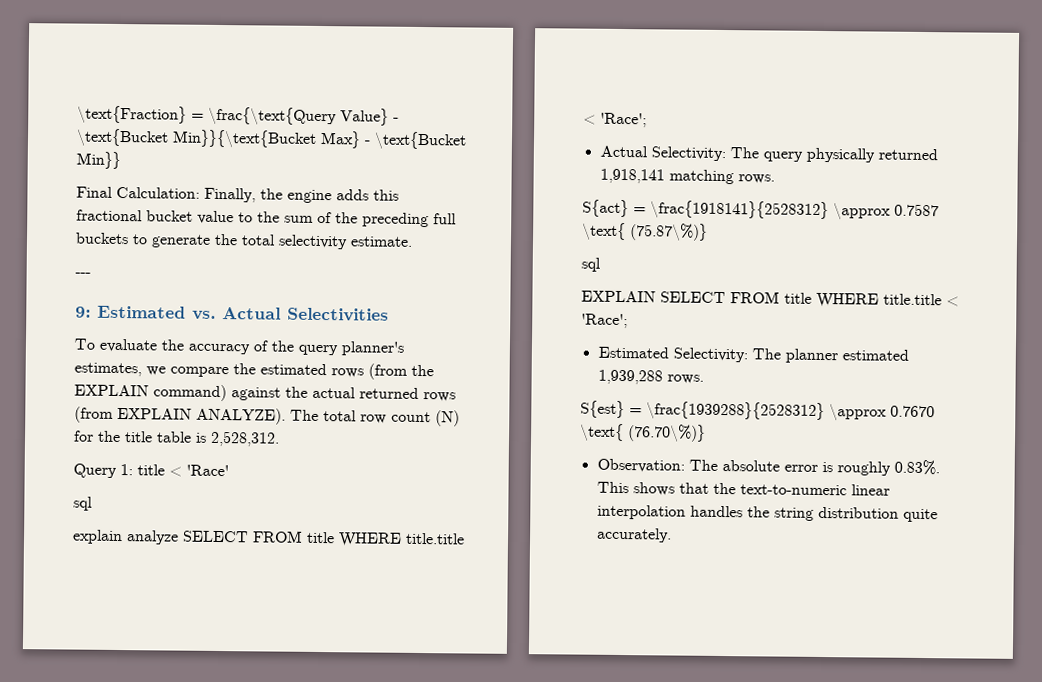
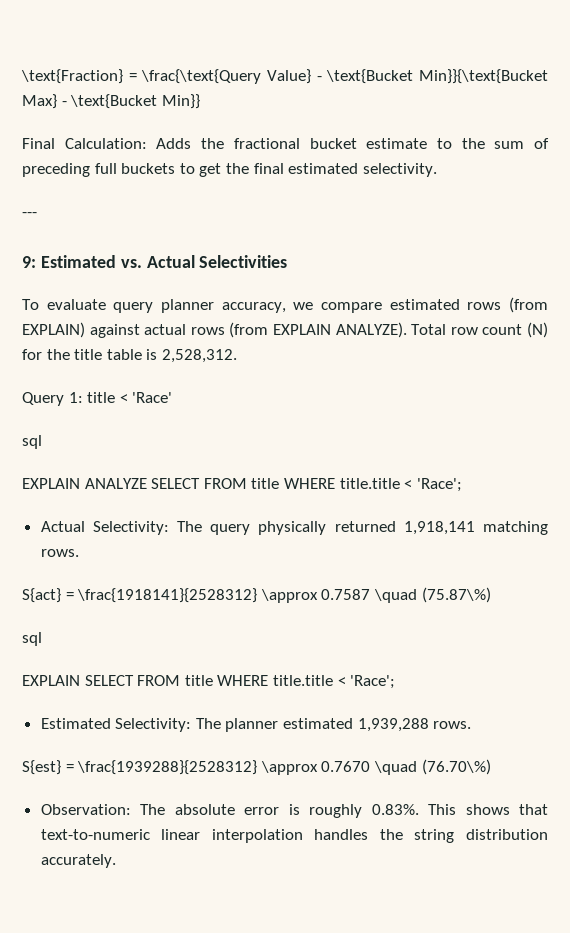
[204,187,399,204] Finally, the engine adds this -> [156,138,225,149] Adds the
[197,210,234,225] value -> [366,138,428,149] estimate
[335,212,358,224] the -> (549, 143) none
[151,233,413,250] generate the total selectivity estimate. -> [199,163,437,177] get the final estimated selectivity.
[161,339,404,356] [74,362,142,377] the accuracy of the query planner's estimates, -> [113,299,286,313] query planner accuracy,
[233,363,256,375] the -> (382, 307) none
[411,364,434,377] [74,384,419,402] the EXPLAIN command) against the actual returned -> [22,322,187,338] EXPLAIN) against actual
[290,409,357,422] The total -> [411,324,447,335] Total
[72,529,179,545] explain analyze -> [22,478,147,489] EXPLAIN ANALYZE
[582,222,708,241] \text{ (75.87\%)} -> [373,587,491,603] \quad (75.87\%)
[580,423,706,442] \text{ (76.70\%)} -> [373,759,491,775] \quad (76.70\%)
[712,482,736,495] the -> (548, 809) none
[902,508,938,523] quite -> (548, 834) none

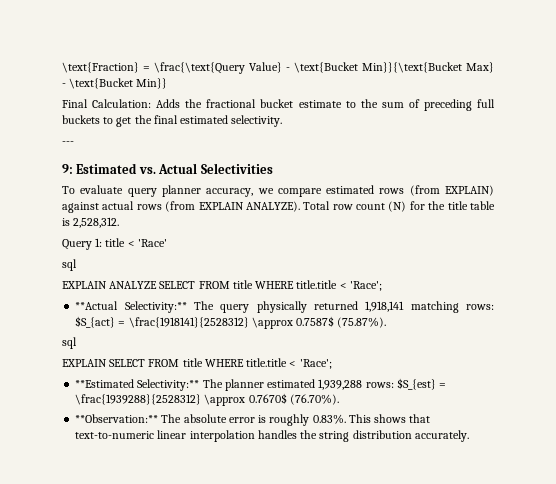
[40,521,169,535] Actual Selectivity: -> [75,301,187,313] **Actual Selectivity:**
[40,549,79,557] [22,588,61,603] rows. // S{act} -> [466,304,495,310] [75,316,116,328] rows: $S_{act}
[321,587,491,603] 0.7587 \quad (75.87\%) -> [296,316,387,328] 0.7587$ (75.87%).
[40,718,192,732] Estimated Selectivity: -> [75,379,200,391] **Estimated Selectivity:**
[433,721,472,729] [22,760,61,775] rows. // S{est} -> [365,378,436,390] rows: $S_{est}
[321,759,491,775] [40,804,131,815] 0.7670 \quad (76.70\%) // Observation: -> [248,393,339,405] [75,414,159,423] 0.7670$ (76.70%). // **Observation:**

